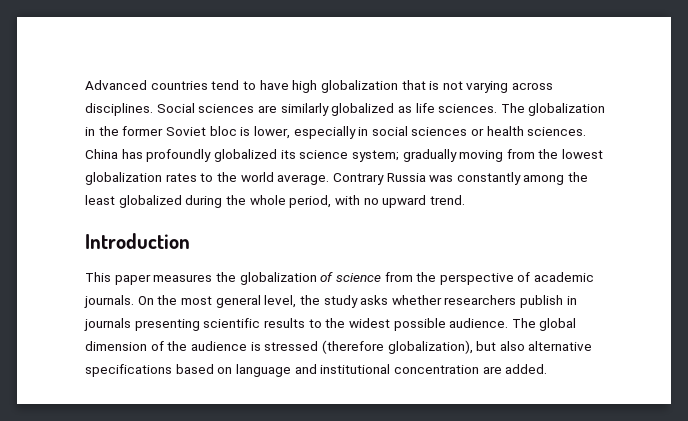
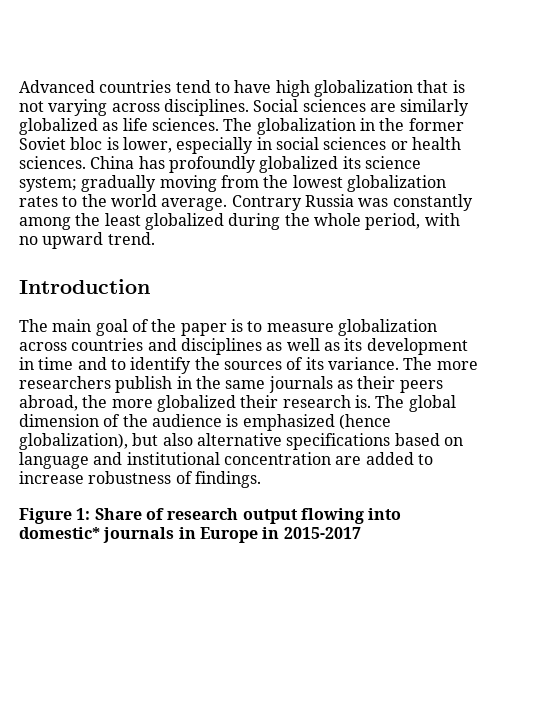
[85,272,595,285] [84,295,577,308] [84,318,509,331] This paper measures the globalization of science from the perspective of academic journals. On the most general level, the study asks whether researchers publish in journals presenting scientific results to the widest possible audience. -> [19,319,437,336] [19,338,468,355] [19,357,478,374] [19,376,443,393] [19,395,371,412] The main goal of the paper is to measure globalization across countries and disciplines as well as its development in time and to identify the sources of its variance. The more researchers publish in the same journals as their peers abroad, the more globalized their research is.
[264,340,384,354] stressed (therefore -> [242,414,391,431] emphasized (hence
[505,364,548,374] added. -> [365,452,433,465] [19,471,261,488] [19,508,402,524] [19,527,361,543] added to increase robustness of findings. // Figure 1: Share of research output flowing into domestic* journals in Europe in 2015-2017

